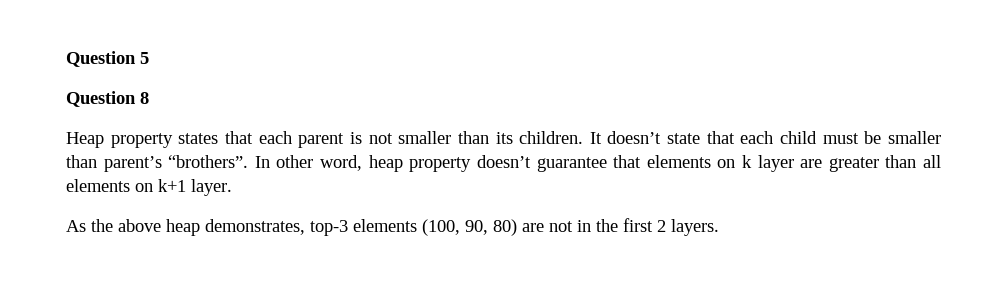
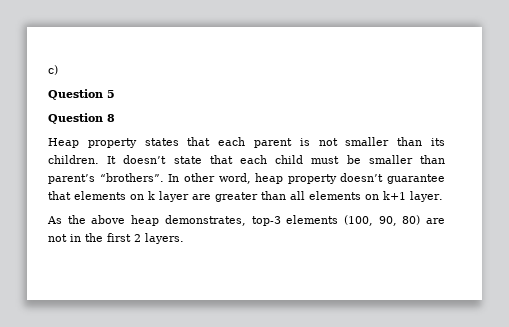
(66, 59) none -> [48,65,58,75] c) //

